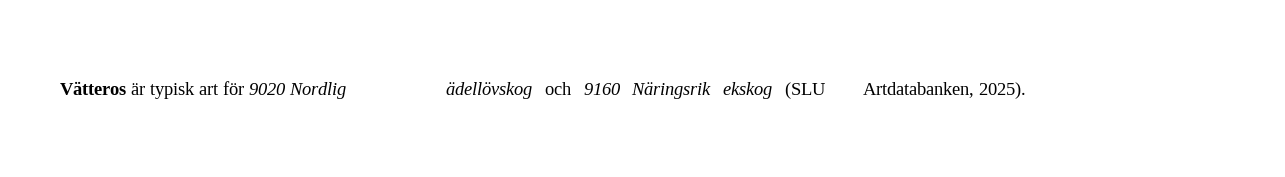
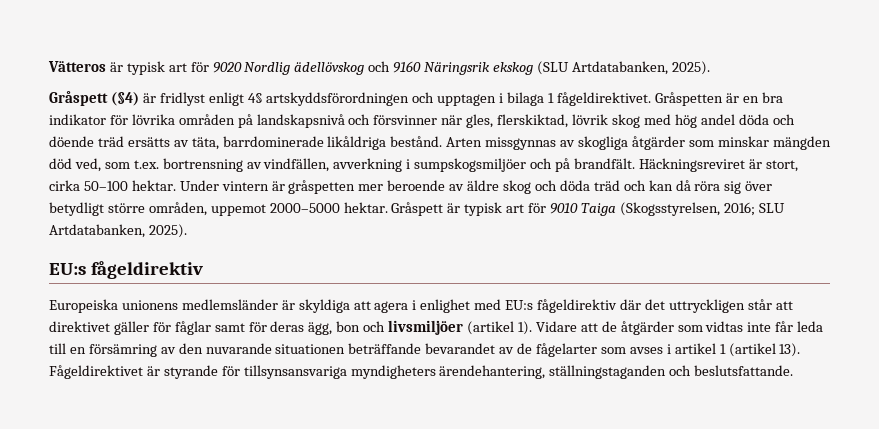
(1026, 90) none -> [49,91,783,106] [49,114,795,128] [49,136,831,150] [49,158,798,172] [49,180,773,194] [49,202,785,216] [49,224,187,238] [49,261,203,279] [49,299,793,313] [49,320,824,335] [49,343,801,357] [49,365,794,379] // Gråspett (§4) är fridlyst enligt 4§ artskyddsförordningen och upptagen i bilaga 1 fågeldirektivet. Gråspetten är en bra indikator för lövrika områden på landskapsnivå och försvinner när gles, flerskiktad, lövrik skog med hög andel döda och döende träd ersätts av täta, barrdominerade likåldriga bestånd. Arten missgynnas av skogliga åtgärder som minskar mängden död ved, som t.ex. bortrensning av vindfällen, avverkning i sumpskogsmiljöer och på brandfält. Häckningsreviret är stort, cirka 50–100 hektar. Under vintern är gråspetten mer beroende av äldre skog och döda träd och kan då röra sig över betydligt större områden, uppemot 2000–5000 hektar. Gråspett är typisk art för 9010 Taiga (Skogsstyrelsen, 2016; SLU Artdatabanken, 2025). // EU:s fågeldirektiv // Europeiska unionens medlemsländer är skyldiga att agera i enlighet med EU:s fågeldirektiv där det uttryckligen står att direktivet gäller för fåglar samt för deras ägg, bon och livsmiljöer (artikel 1). Vidare att de åtgärder som vidtas inte får leda till en försämring av den nuvarande situationen beträffande bevarandet av de fågelarter som avses i artikel 1 (artikel 13). Fågeldirektivet är styrande för tillsynsansvariga myndigheters ärendehantering, ställningstaganden och beslutsfattande.

